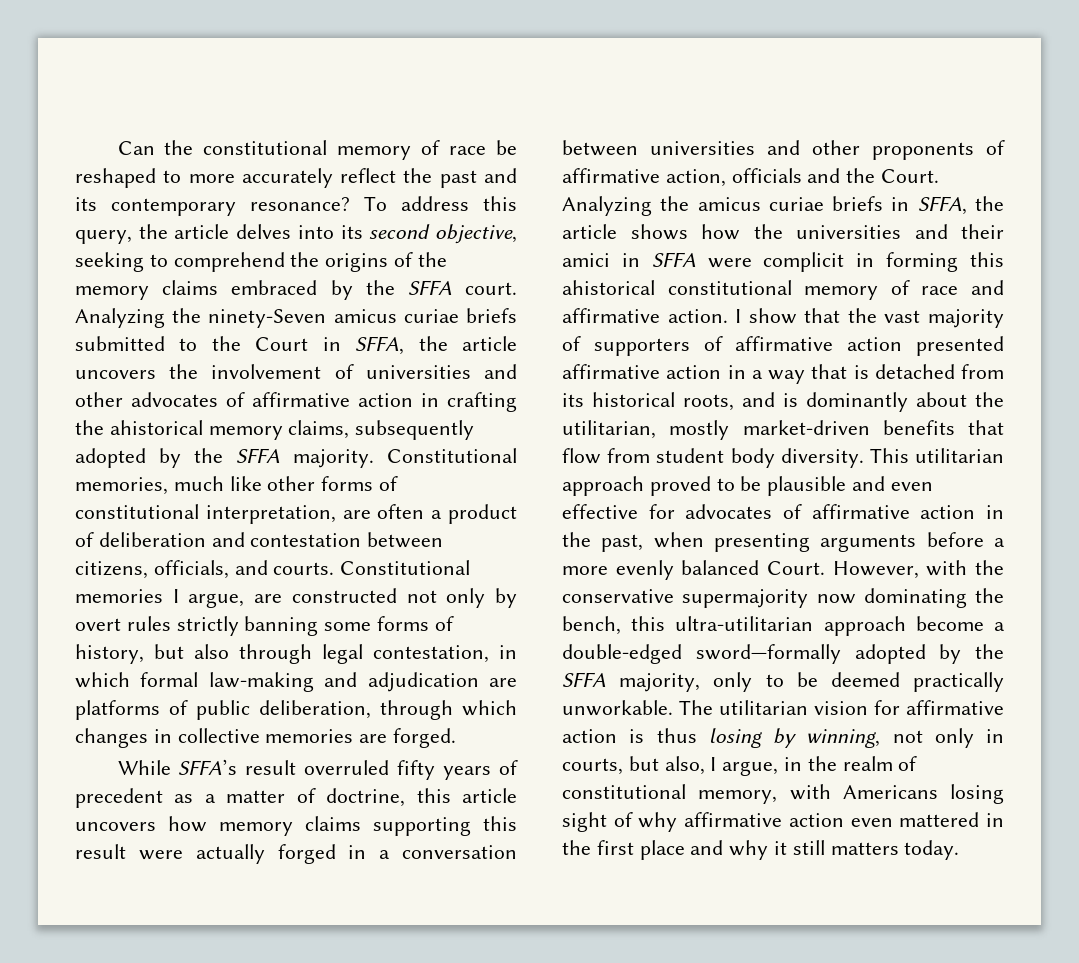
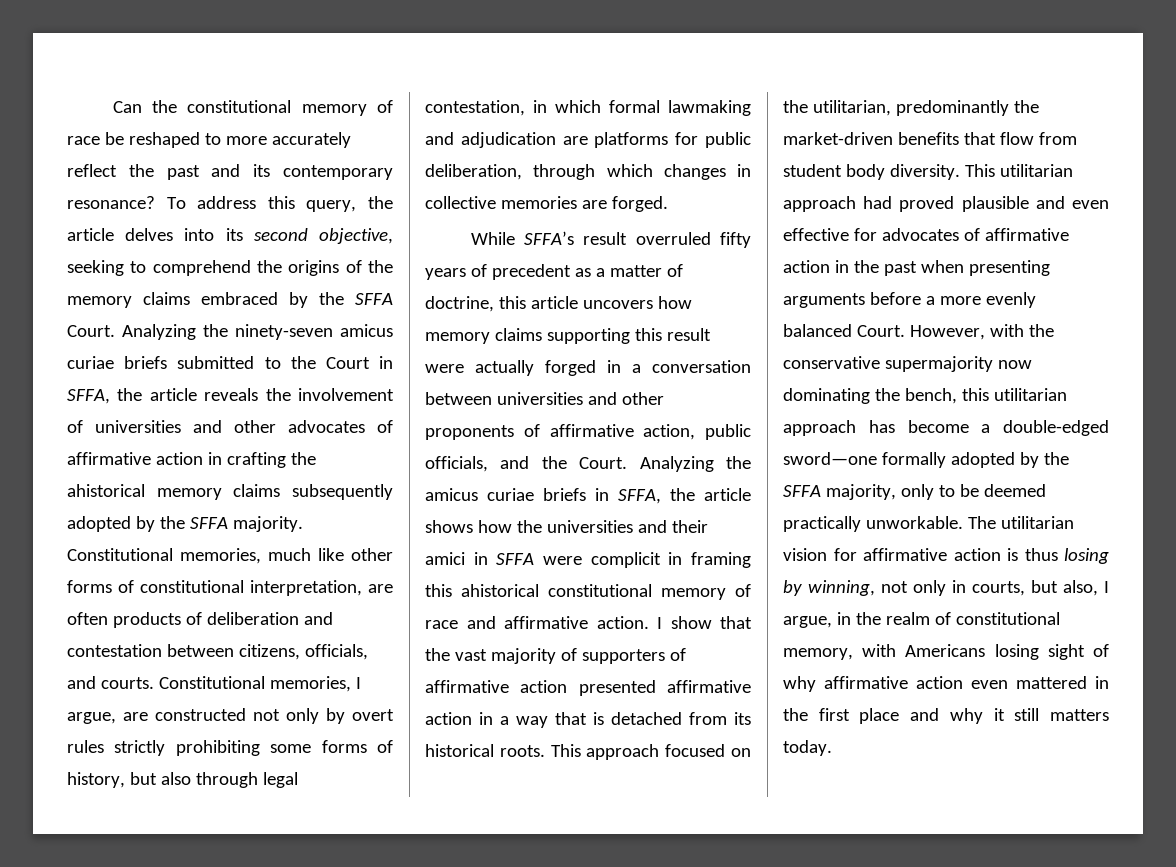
[465,282,517,295] [75,308,327,328] court. Analyzing the ninety-Seven -> [67,324,333,340] Court. Analyzing the ninety-seven
[75,370,156,379] uncovers -> [204,388,259,401] reveals
[288,420,350,439] claims, -> [233,484,281,497] claims
[431,504,517,524] a product -> [112,612,181,628] products
[75,589,163,603] memories -> [269,676,351,692] memories,
[244,616,319,636] banning -> [175,740,260,756] prohibiting
[208,672,314,692] law-making -> [668,100,751,116] lawmaking
[169,700,188,715] of -> [675,132,699,145] for
[731,168,802,183] officials -> [705,424,751,440] [425,456,488,472] public officials,
[886,252,959,272] forming -> [691,552,751,568] framing
[683,392,1004,412] [562,420,730,440] roots, and is dominantly about the utilitarian, mostly -> [499,744,751,760] [783,100,1039,116] roots. This approach focused on the utilitarian, predominantly the
[649,476,762,496] proved to be -> [863,196,955,212] had proved
[601,534,644,552] past, -> [883,261,917,276] past
[675,616,906,636] ultra-utilitarian approach -> [993,388,1067,401] [783,420,895,436] utilitarian approach has
[695,644,841,664] sword—formally -> [783,452,946,468] sword—one formally

